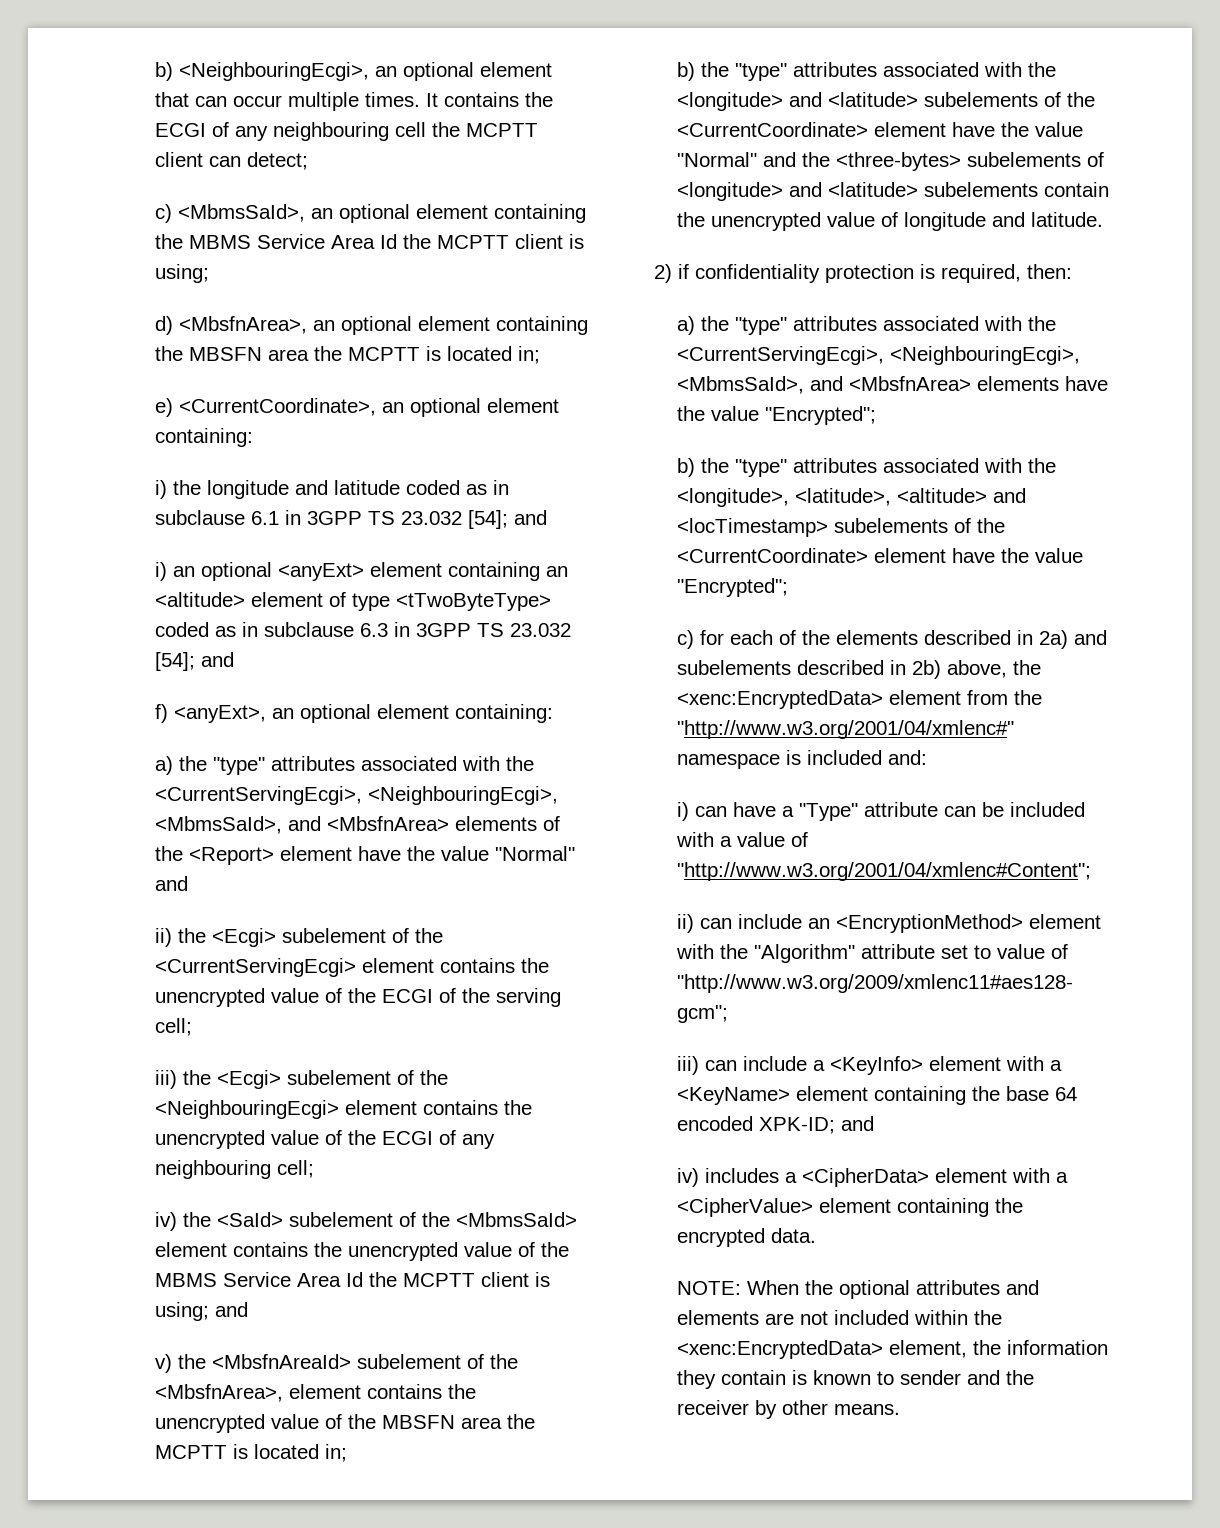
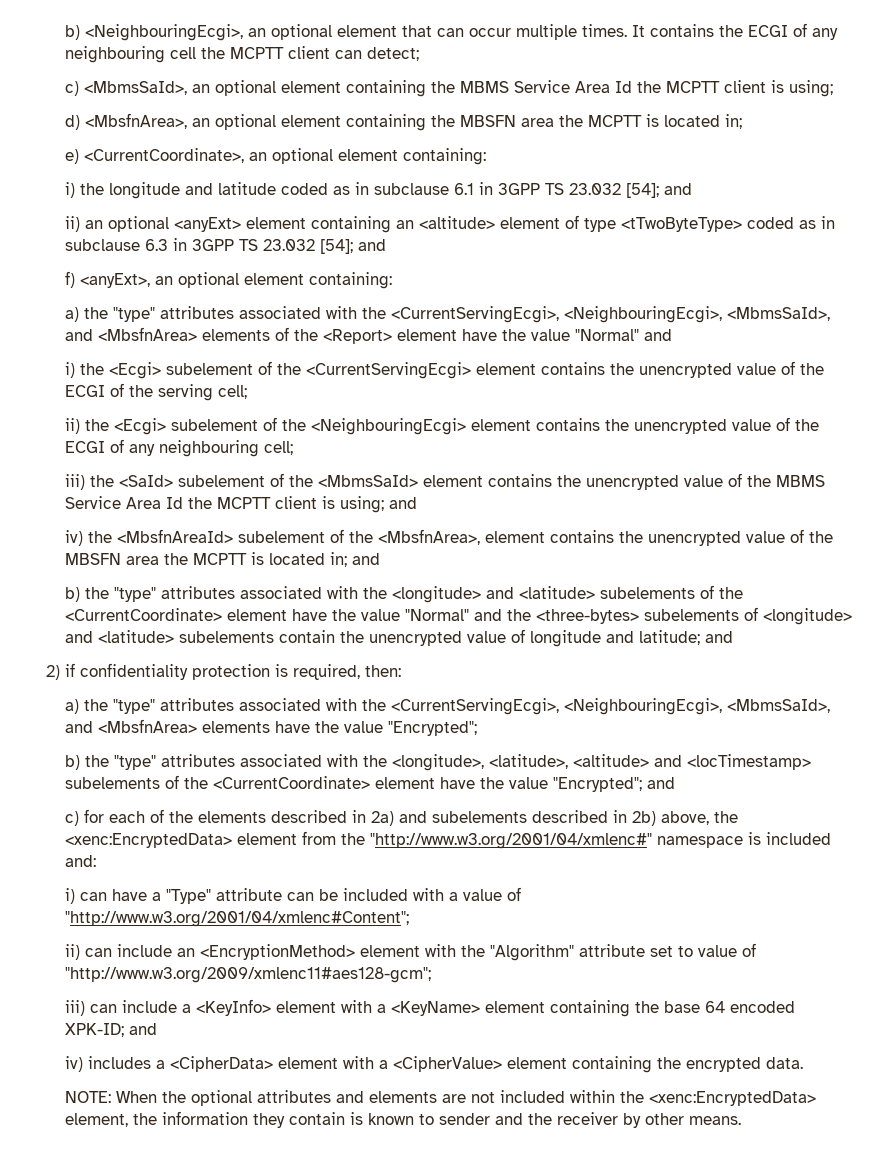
[155,562,168,581] i) -> [65,216,81,232] ii)
[155,928,173,947] ii) -> [65,362,76,378] i)
[155,1070,178,1089] iii) -> [65,418,81,434] ii)
[155,1212,178,1231] iv) -> [65,474,86,490] iii)
[155,1354,173,1373] v) -> [65,530,84,546] iv)
(348, 1453) none -> [352,553,381,565] and
[1031,212,1104,227] latitude. -> [639,630,734,645] latitude; and
(789, 587) none -> [647,777,676,789] and

